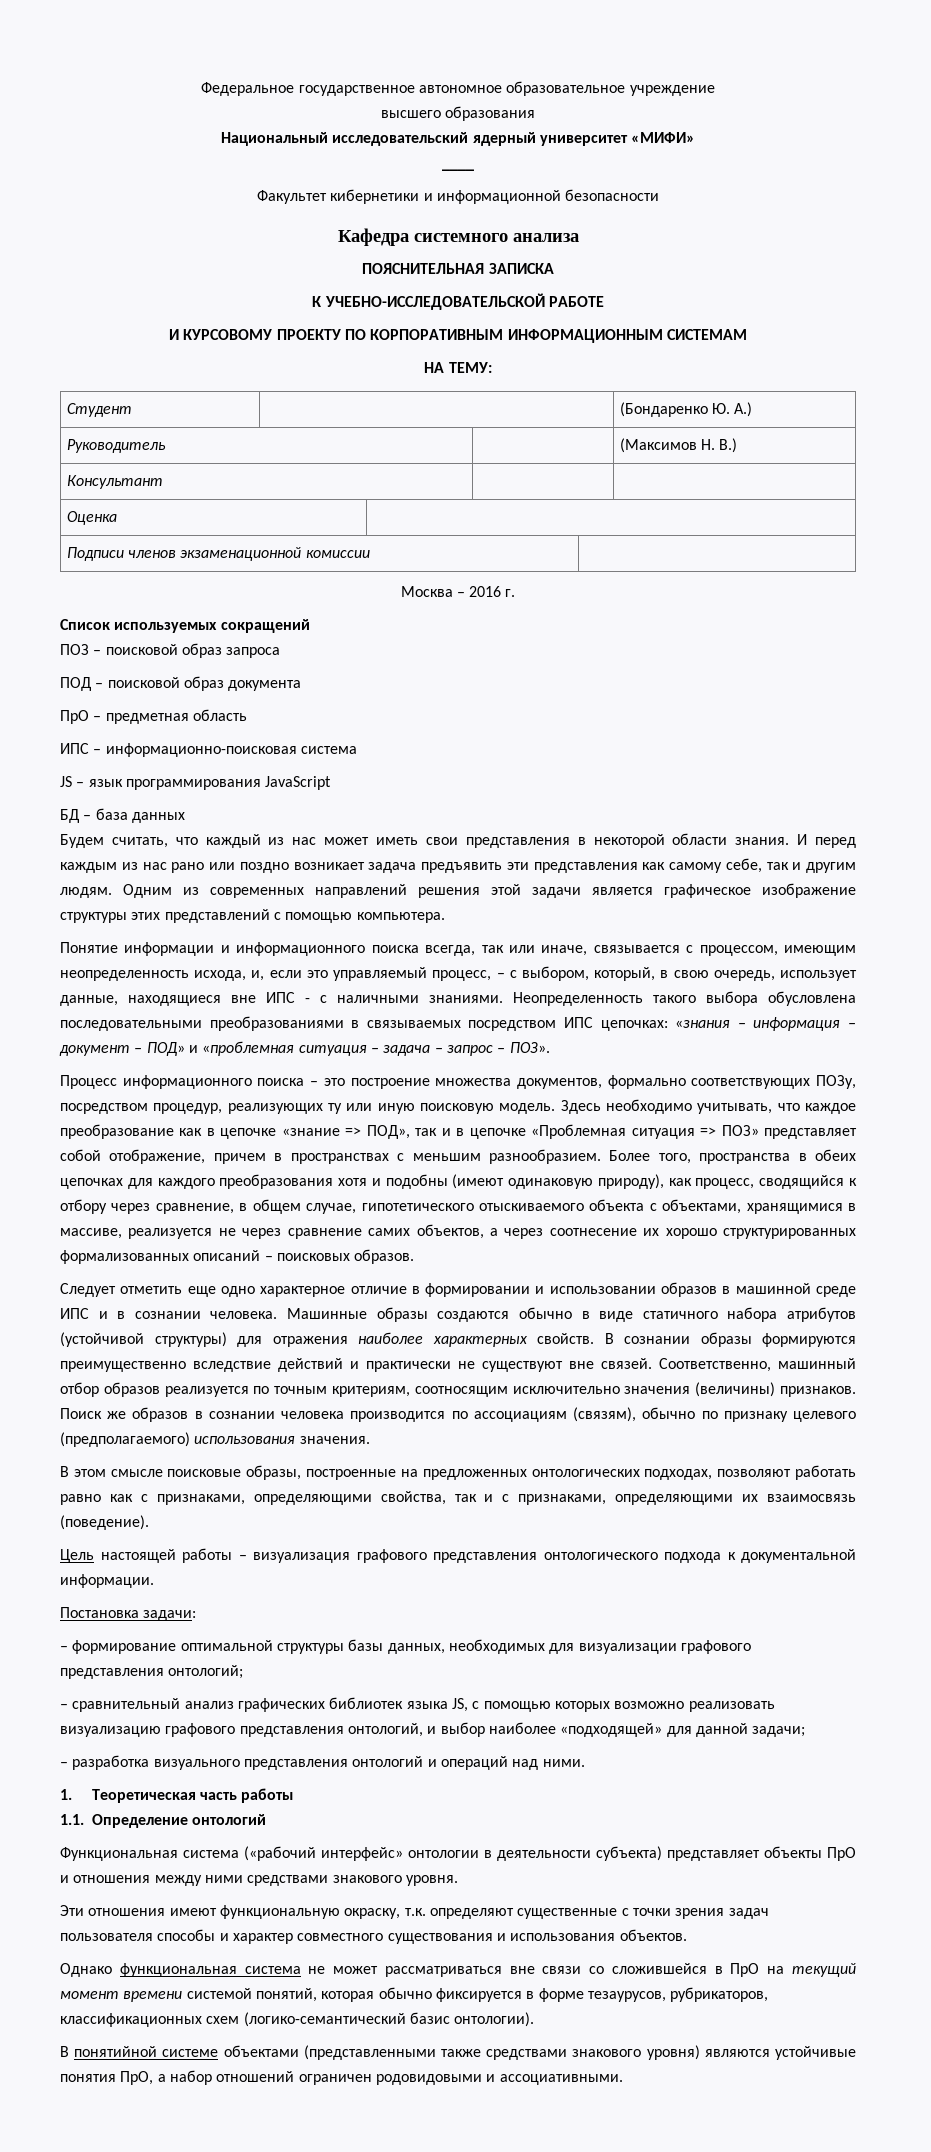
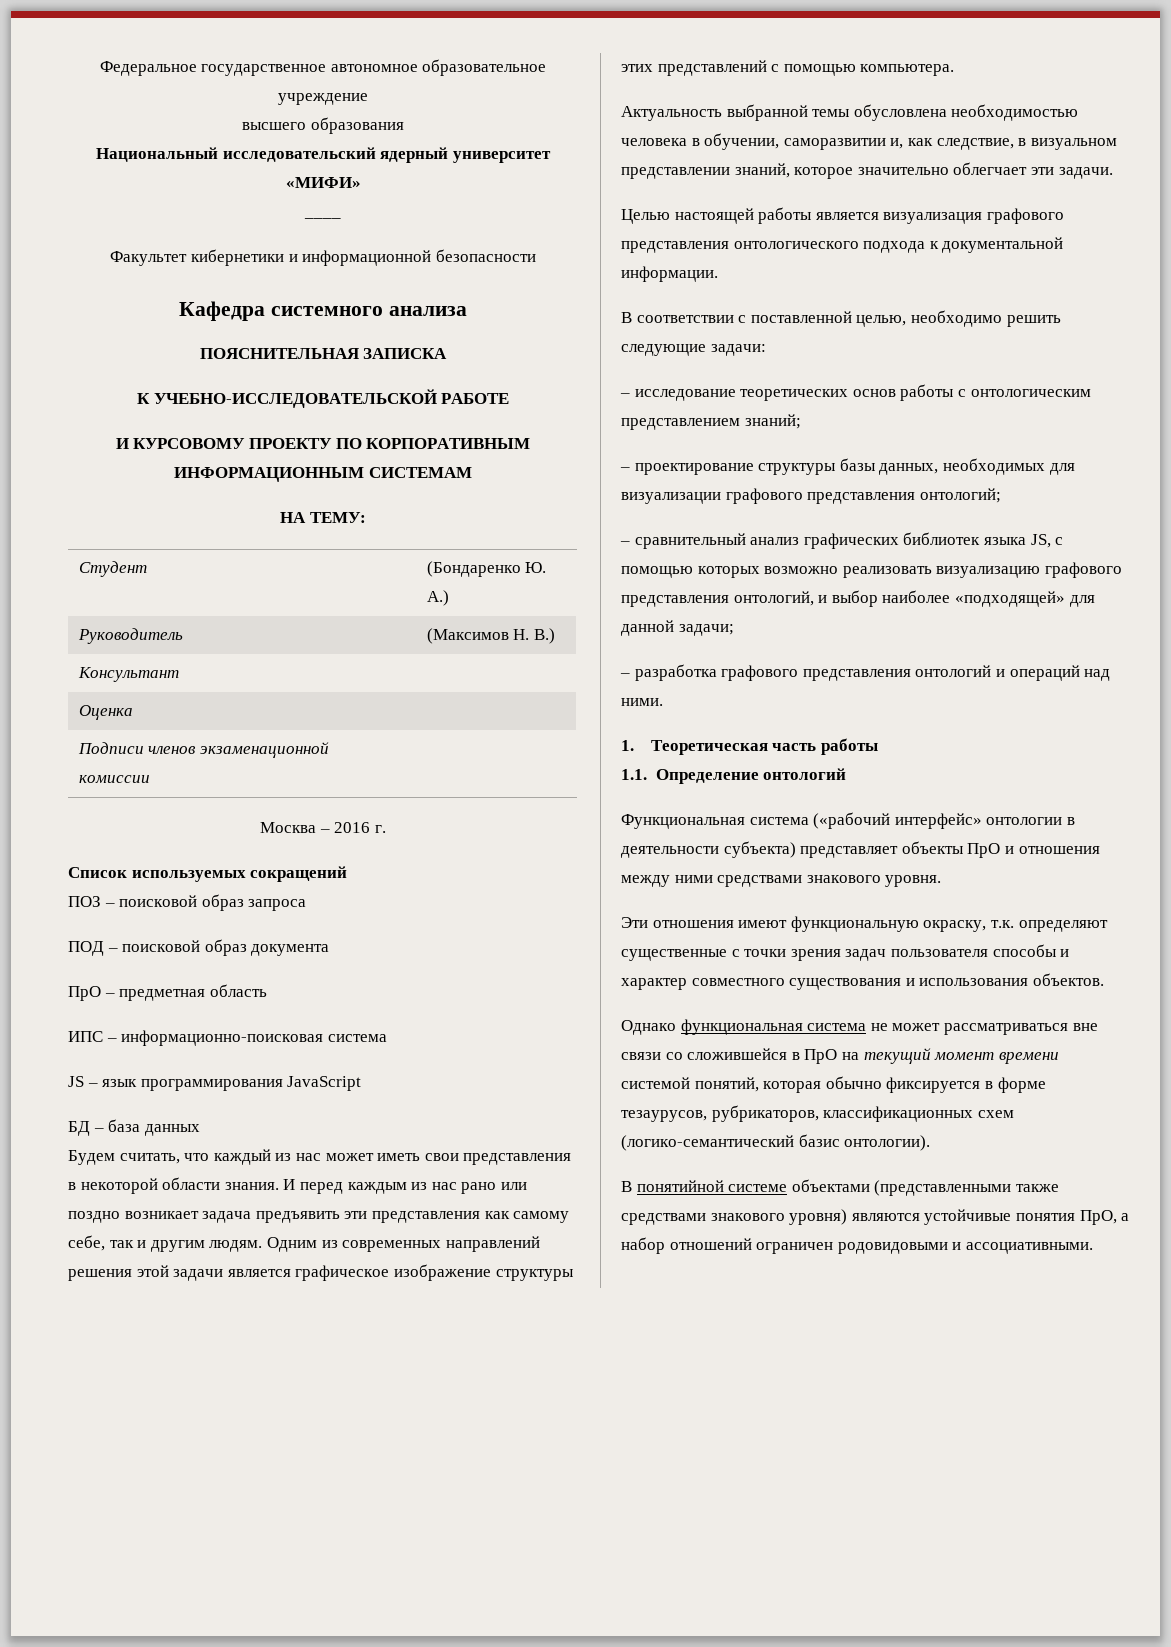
[60,942,856,956] [60,966,857,981] [60,991,856,1006] [60,1016,857,1031] [59,1041,550,1056] [60,1075,857,1089] [60,1099,856,1114] [60,1124,858,1139] [60,1149,856,1164] [60,1174,857,1189] [60,1199,856,1214] [60,1224,857,1239] [60,1249,415,1264] [60,1282,856,1297] [60,1307,857,1322] [60,1332,856,1347] [60,1358,856,1372] [60,1382,856,1397] [60,1407,857,1422] [60,1432,370,1447] [60,1465,857,1480] [60,1491,856,1505] [60,1515,149,1530] [60,1549,94,1563] Понятие информации и информационного поиска всегда, так или иначе, связывается с процессом, имеющим неопределенность исхода, и, если это управляемый процесс, – с выбором, который, в свою очередь, использует данные, находящиеся вне ИПС - с наличными знаниями. Неопределенность такого выбора обусловлена последовательными преобразованиями в связываемых посредством ИПС цепочках: «знания – информация – документ – ПОД» и «проблемная ситуация – задача – запрос – ПОЗ». // Процесс информационного поиска – это построение множества документов, формально соответствующих ПОЗу, посредством процедур, реализующих ту или иную поисковую модель. Здесь необходимо учитывать, что каждое преобразование как в цепочке «знание => ПОД», так и в цепочке «Проблемная ситуация => ПОЗ» представляет собой отображение, причем в пространствах с меньшим разнообразием. Более того, пространства в обеих цепочках для каждого преобразования хотя и подобны (имеют одинаковую природу), как процесс, сводящийся к отбору через сравнение, в общем случае, гипотетического отыскиваемого объекта с объектами, хранящимися в массиве, реализуется не через сравнение самих объектов, а через соотнесение их хорошо структурированных формализованных описаний – поисковых образов. // Следует отметить еще одно характерное отличие в формировании и использовании образов в машинной среде ИПС и в сознании человека. Машинные образы создаются обычно в виде статичного набора атрибутов (устойчивой структуры) для отражения наиболее характерных свойств. В сознании образы формируются преимущественно вследствие действий и практически не существуют вне связей. Соответственно, машинный отбор образов реализуется по точным критериям, соотносящим исключительно значения (величины) признаков. Поиск же образов в сознании человека производится по ассоциациям (связям), обычно по признаку целевого (предполагаемого) использования значения. // В этом смысле поисковые образы, построенные на предложенных онтологических подходах, позволяют работать равно как с признаками, определяющими свойства, так и с признаками, определяющими их взаимосвязь (поведение). // Цель -> [621,104,1079,121] [621,133,1117,150] [621,162,1113,179] [621,209,670,224] Актуальность выбранной темы обусловлена необходимостью человека в обучении, саморазвитии и, как следствие, в визуальном представлении знаний, которое значительно облегчает эти задачи. // Целью
[238,1555,247,1560] – -> [815,212,879,220] является
[60,1607,197,1621] [60,1640,273,1654] Постановка задачи: // – формирование оптимальной -> [621,310,1061,327] [621,344,766,356] [620,384,1091,401] [621,414,801,430] [620,463,754,475] В соответствии с поставленной целью, необходимо решить следующие задачи: // – исследование теоретических основ работы с онтологическим представлением знаний; // – проектирование
[153,1759,240,1770] визуального -> [721,665,799,681] графового

